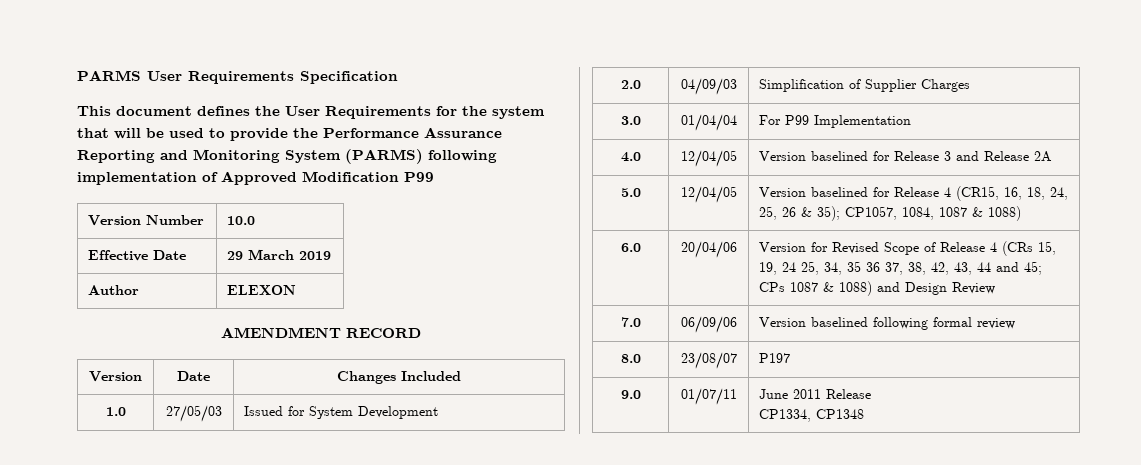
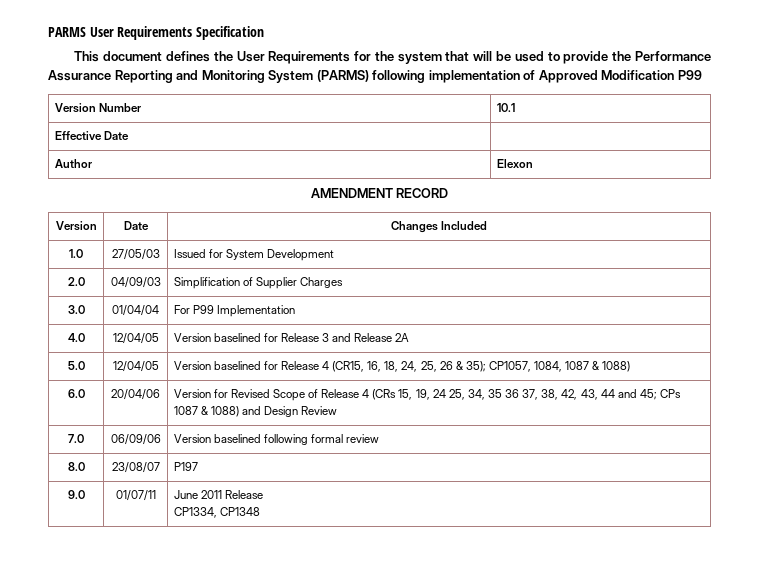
[227,216,256,225] 10.0 -> [496,103,515,112] 10.1
[227,249,332,260] 29 March 2019 -> (129, 135) none
[227,285,297,295] ELEXON -> [496,159,533,168] Elexon

